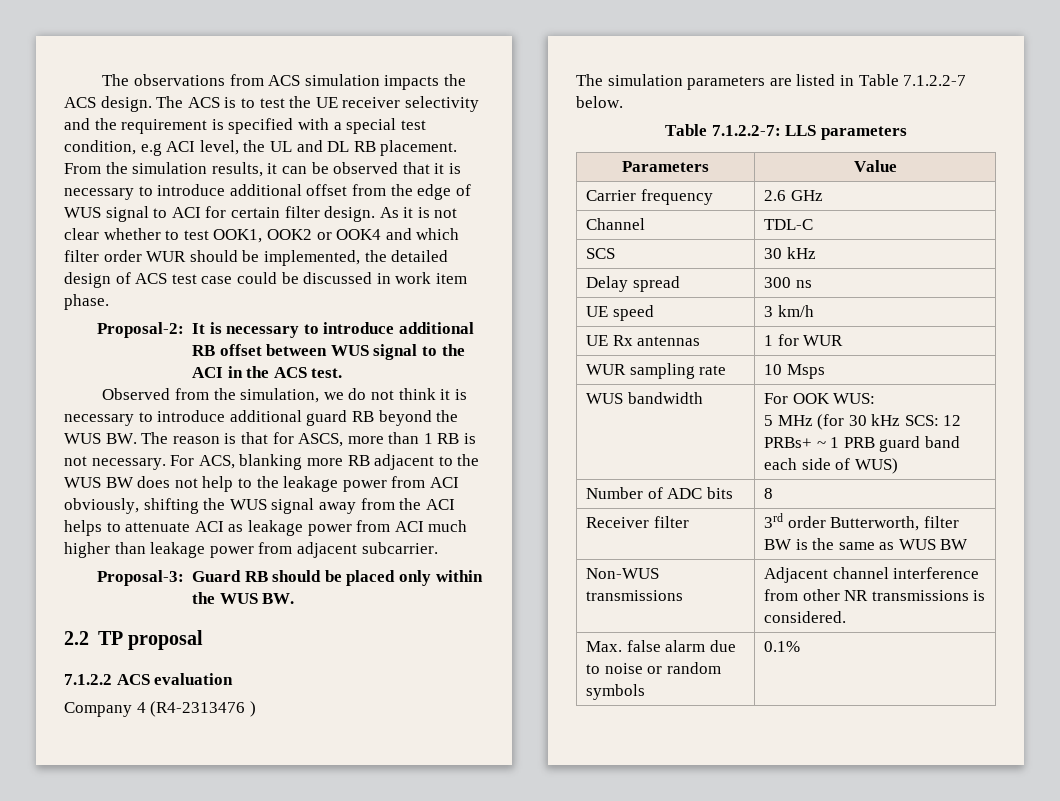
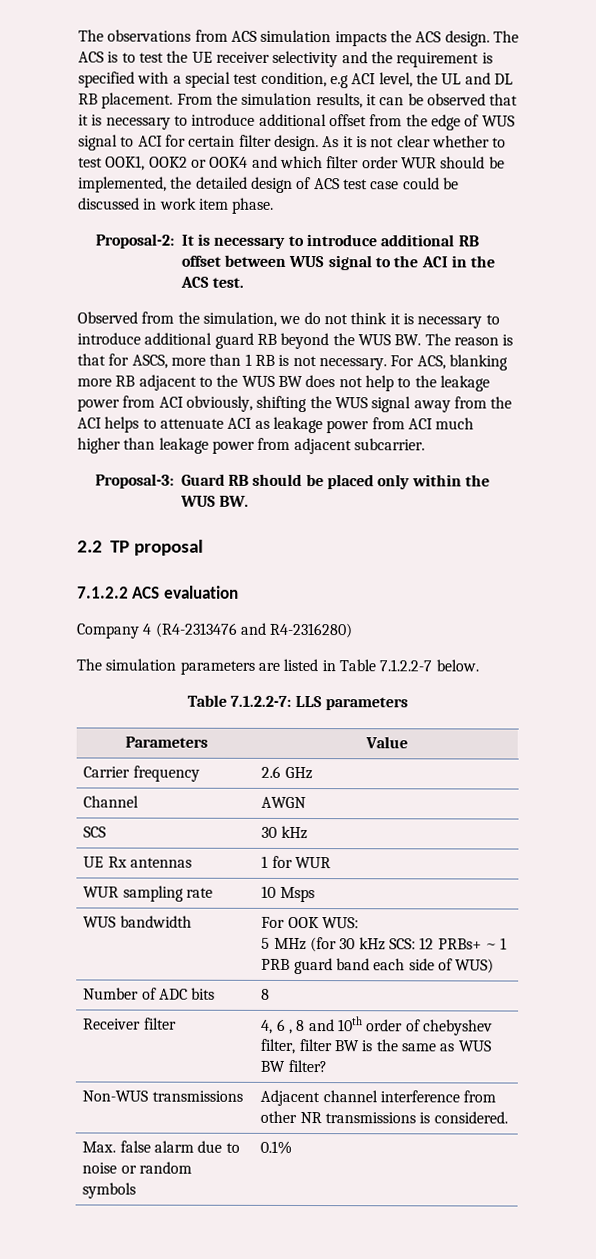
[249,701,256,717] ) -> [239,622,354,639] and R4-2316280)
[763,219,813,230] TDL-C -> [261,796,307,809] AWGN
[585,276,680,292] [763,277,812,288] [585,305,654,321] [763,305,814,317] // Delay spread | 300 ns // UE speed | 3 km/h -> (308, 832) none
[763,513,920,531] 3rd order Butterworth, -> [261,1016,493,1036] [260,1038,296,1054] 4, 6 , 8 and 10th order of chebyshev filter,
(969, 544) none -> [287,1059,327,1073] filter?

